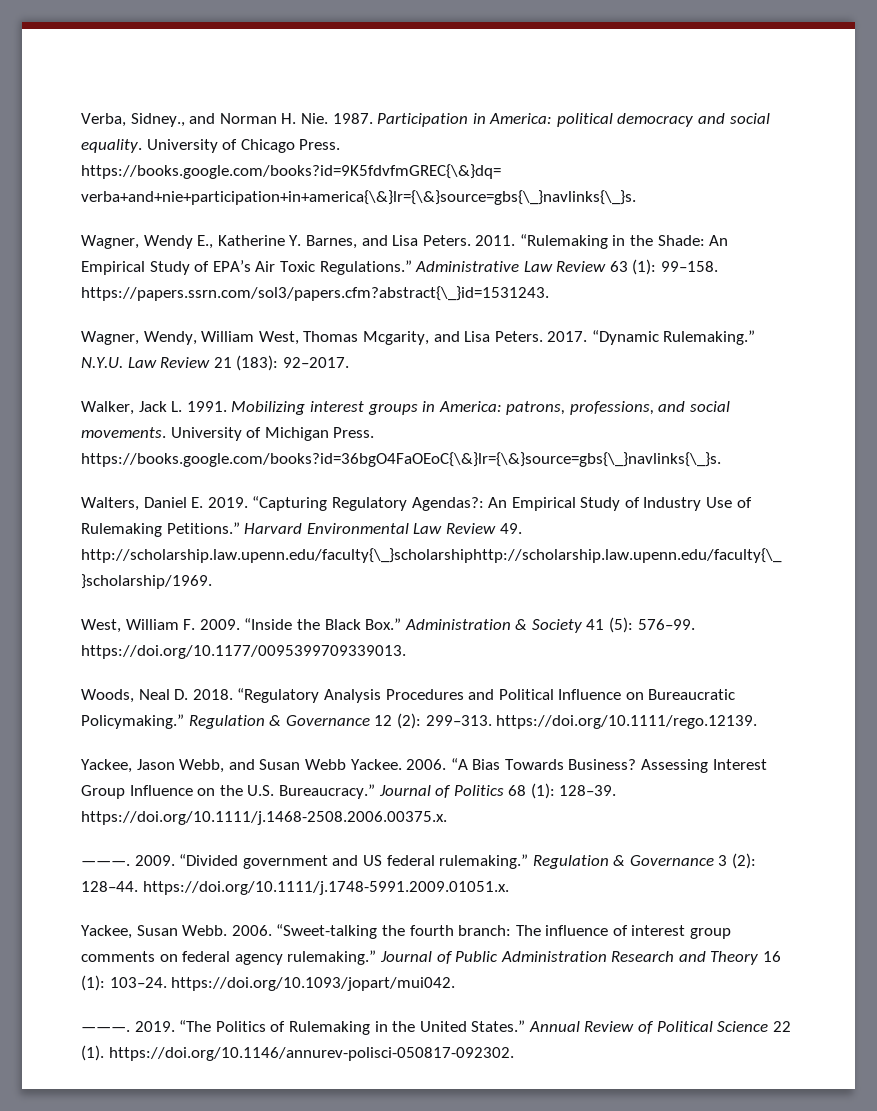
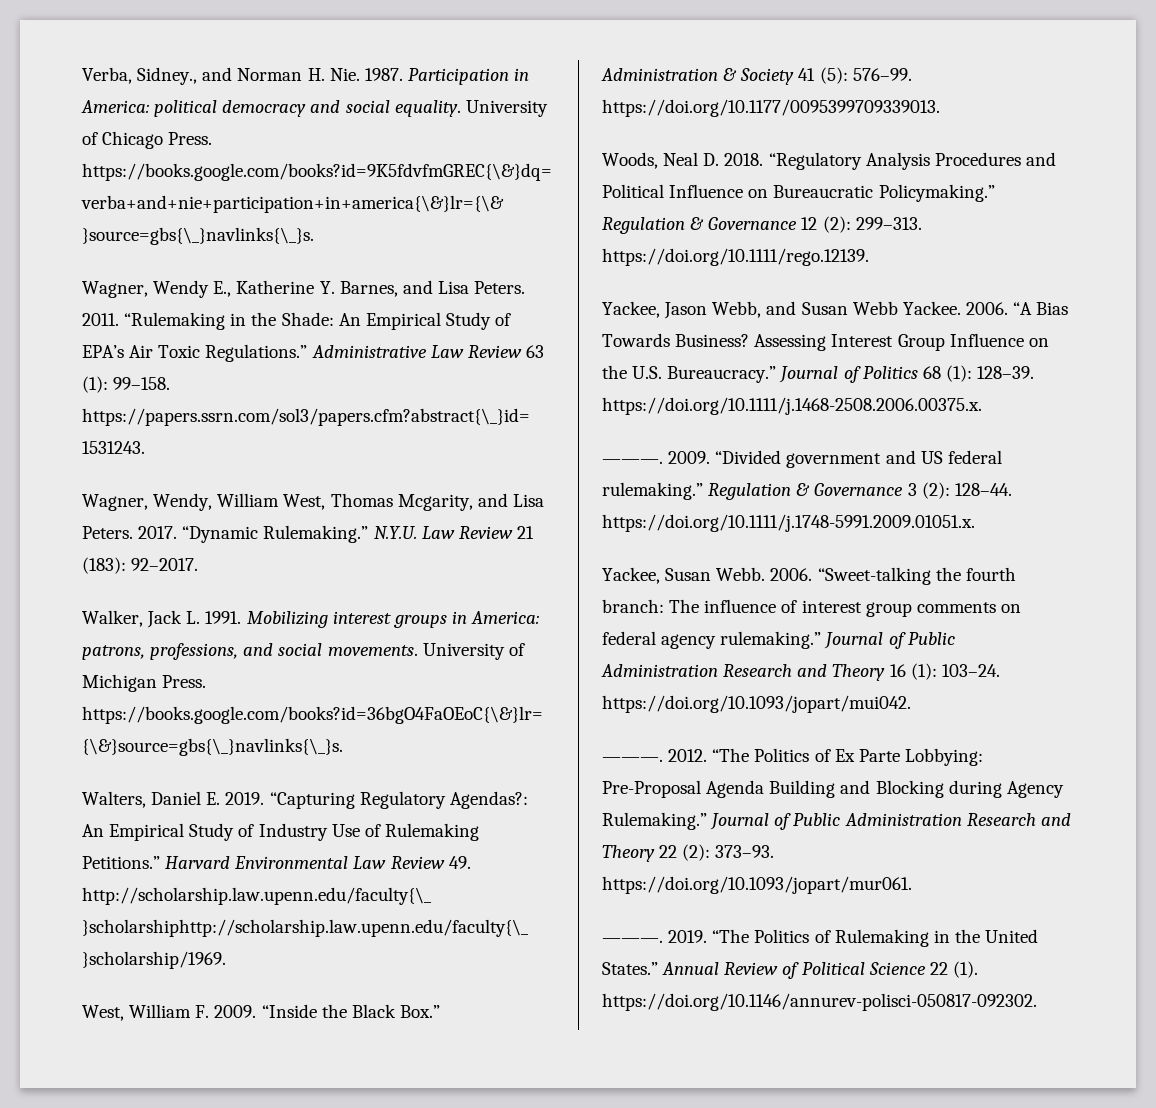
(456, 984) none -> [602,748,983,766] [602,780,1064,798] [602,812,1071,830] [602,844,775,862] [602,876,912,894] // ———. 2012. “The Politics of Ex Parte Lobbying: Pre-Proposal Agenda Building and Blocking during Agency Rulemaking.” Journal of Public Administration Research and Theory 22 (2): 373–93. https://doi.org/10.1093/jopart/mur061.

